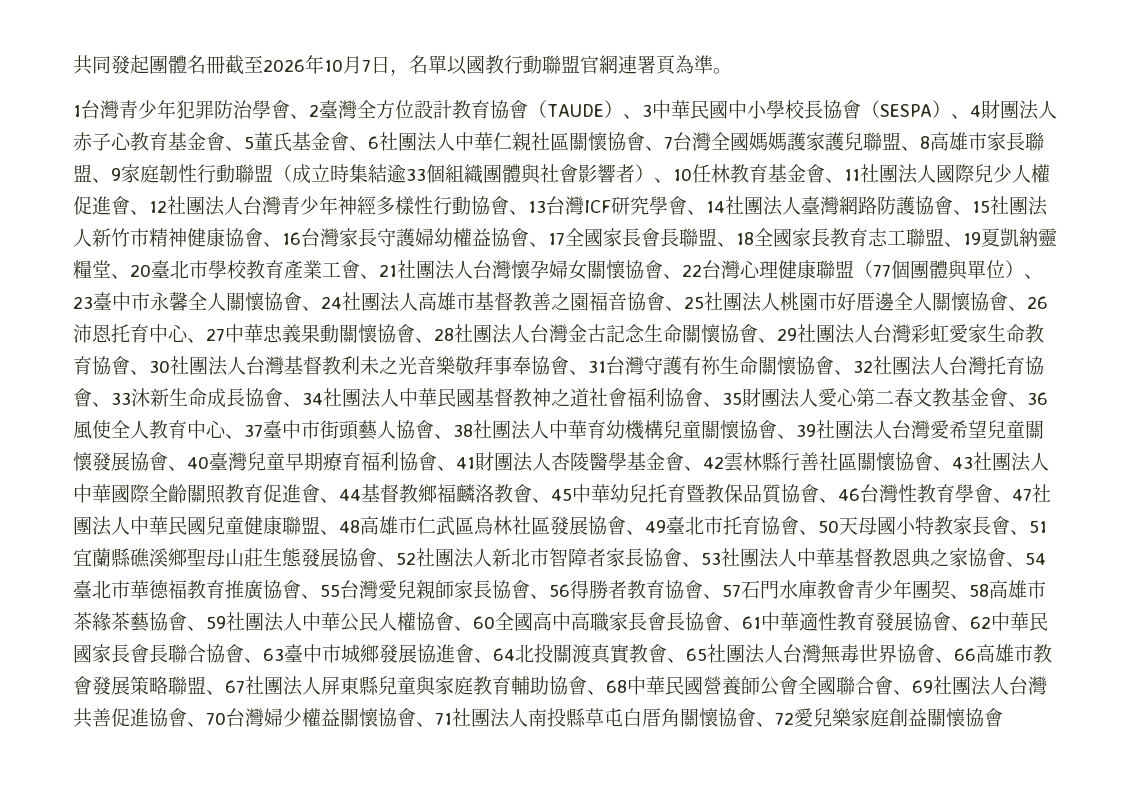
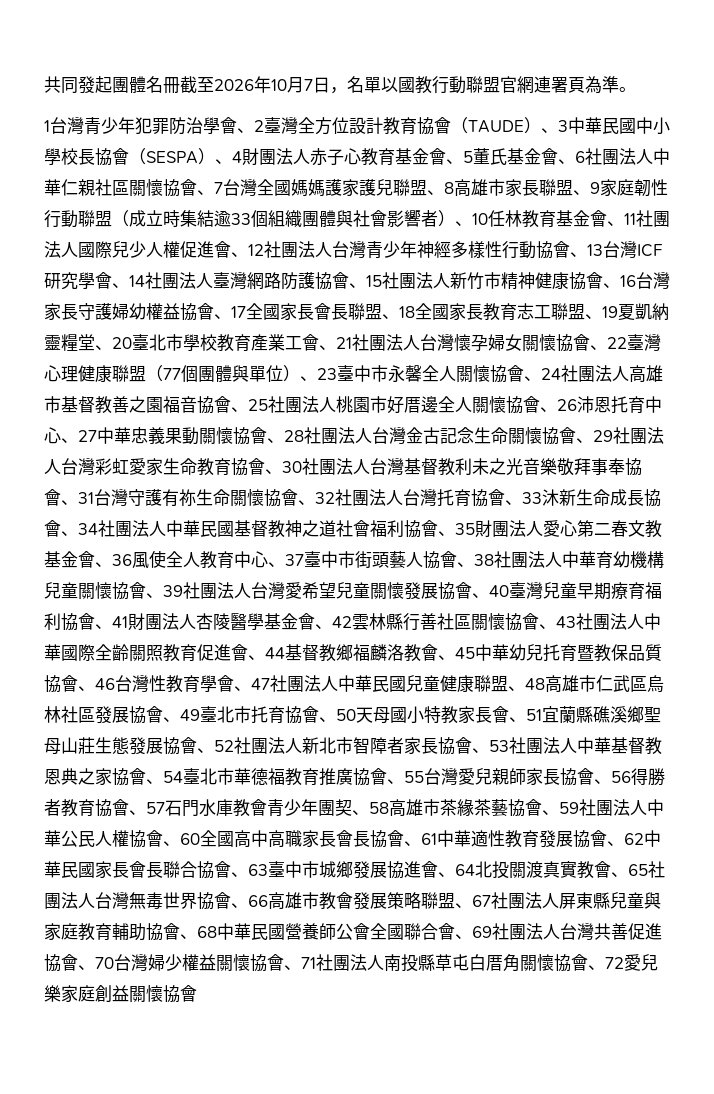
[702,260,721,279] 台 -> [627,334,644,350] 臺

